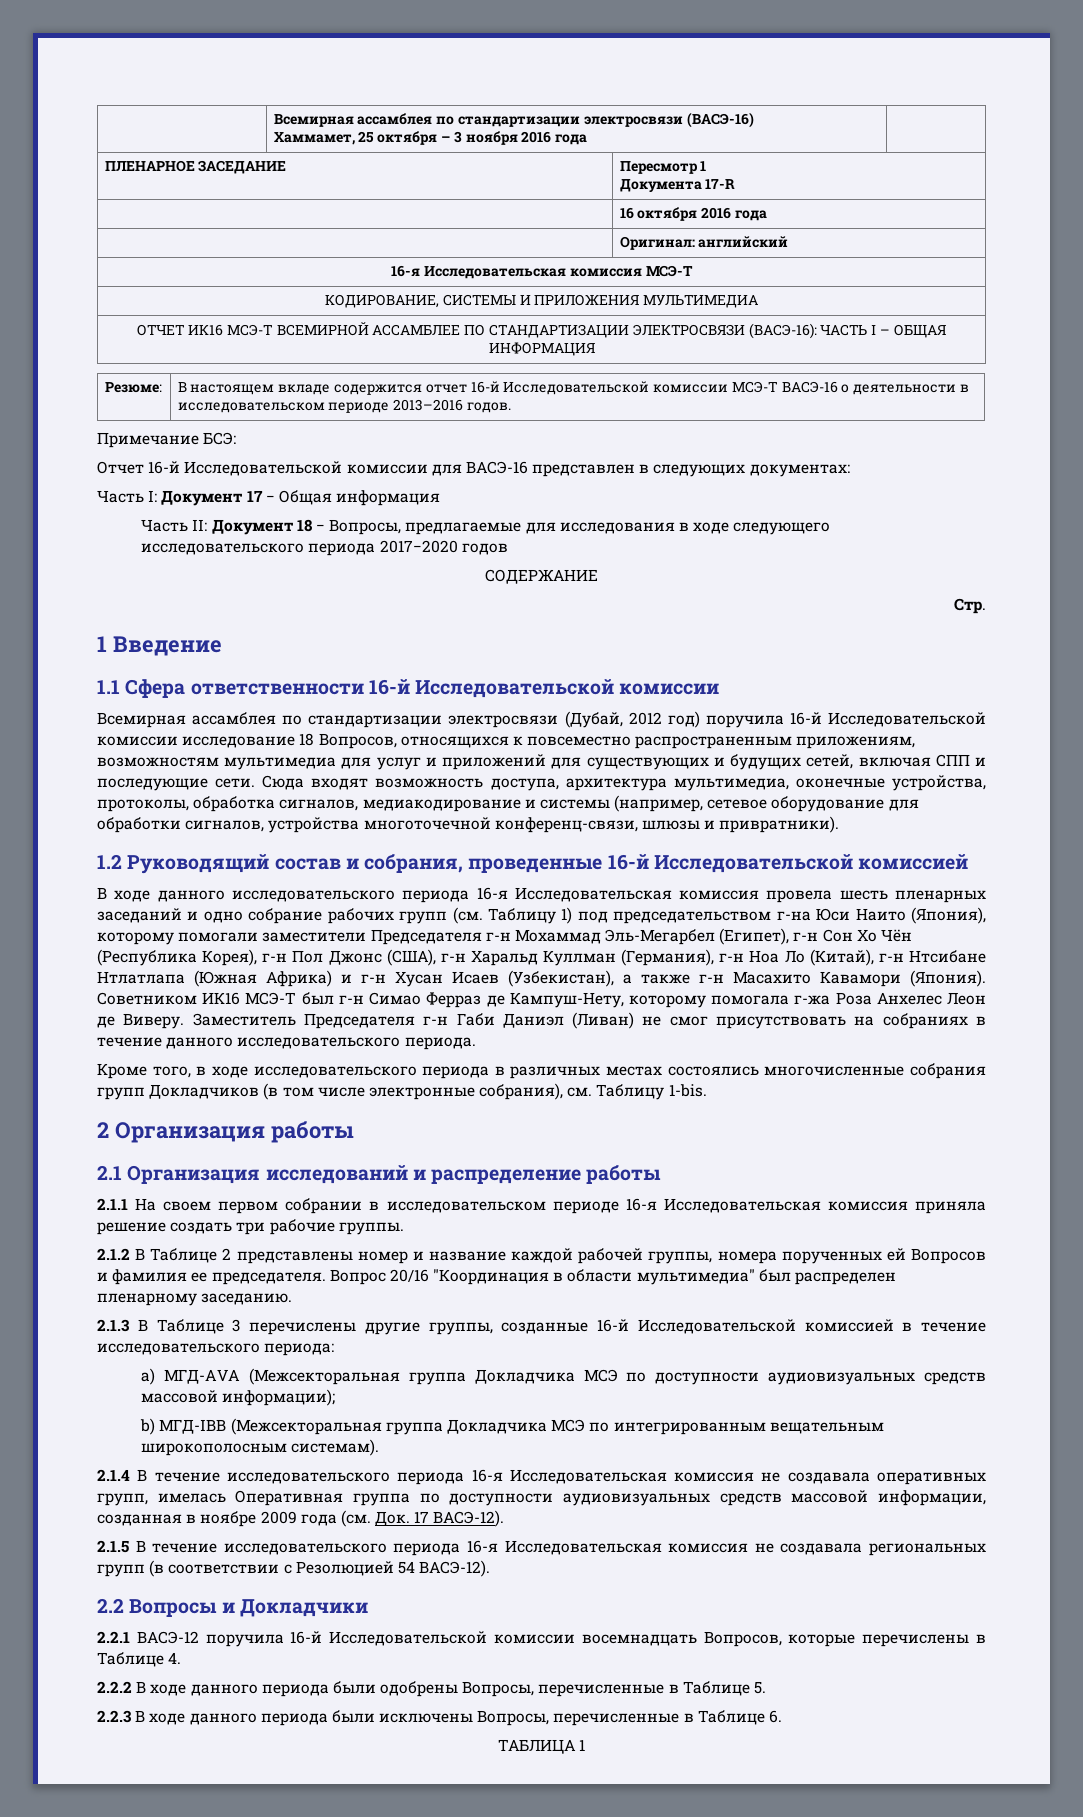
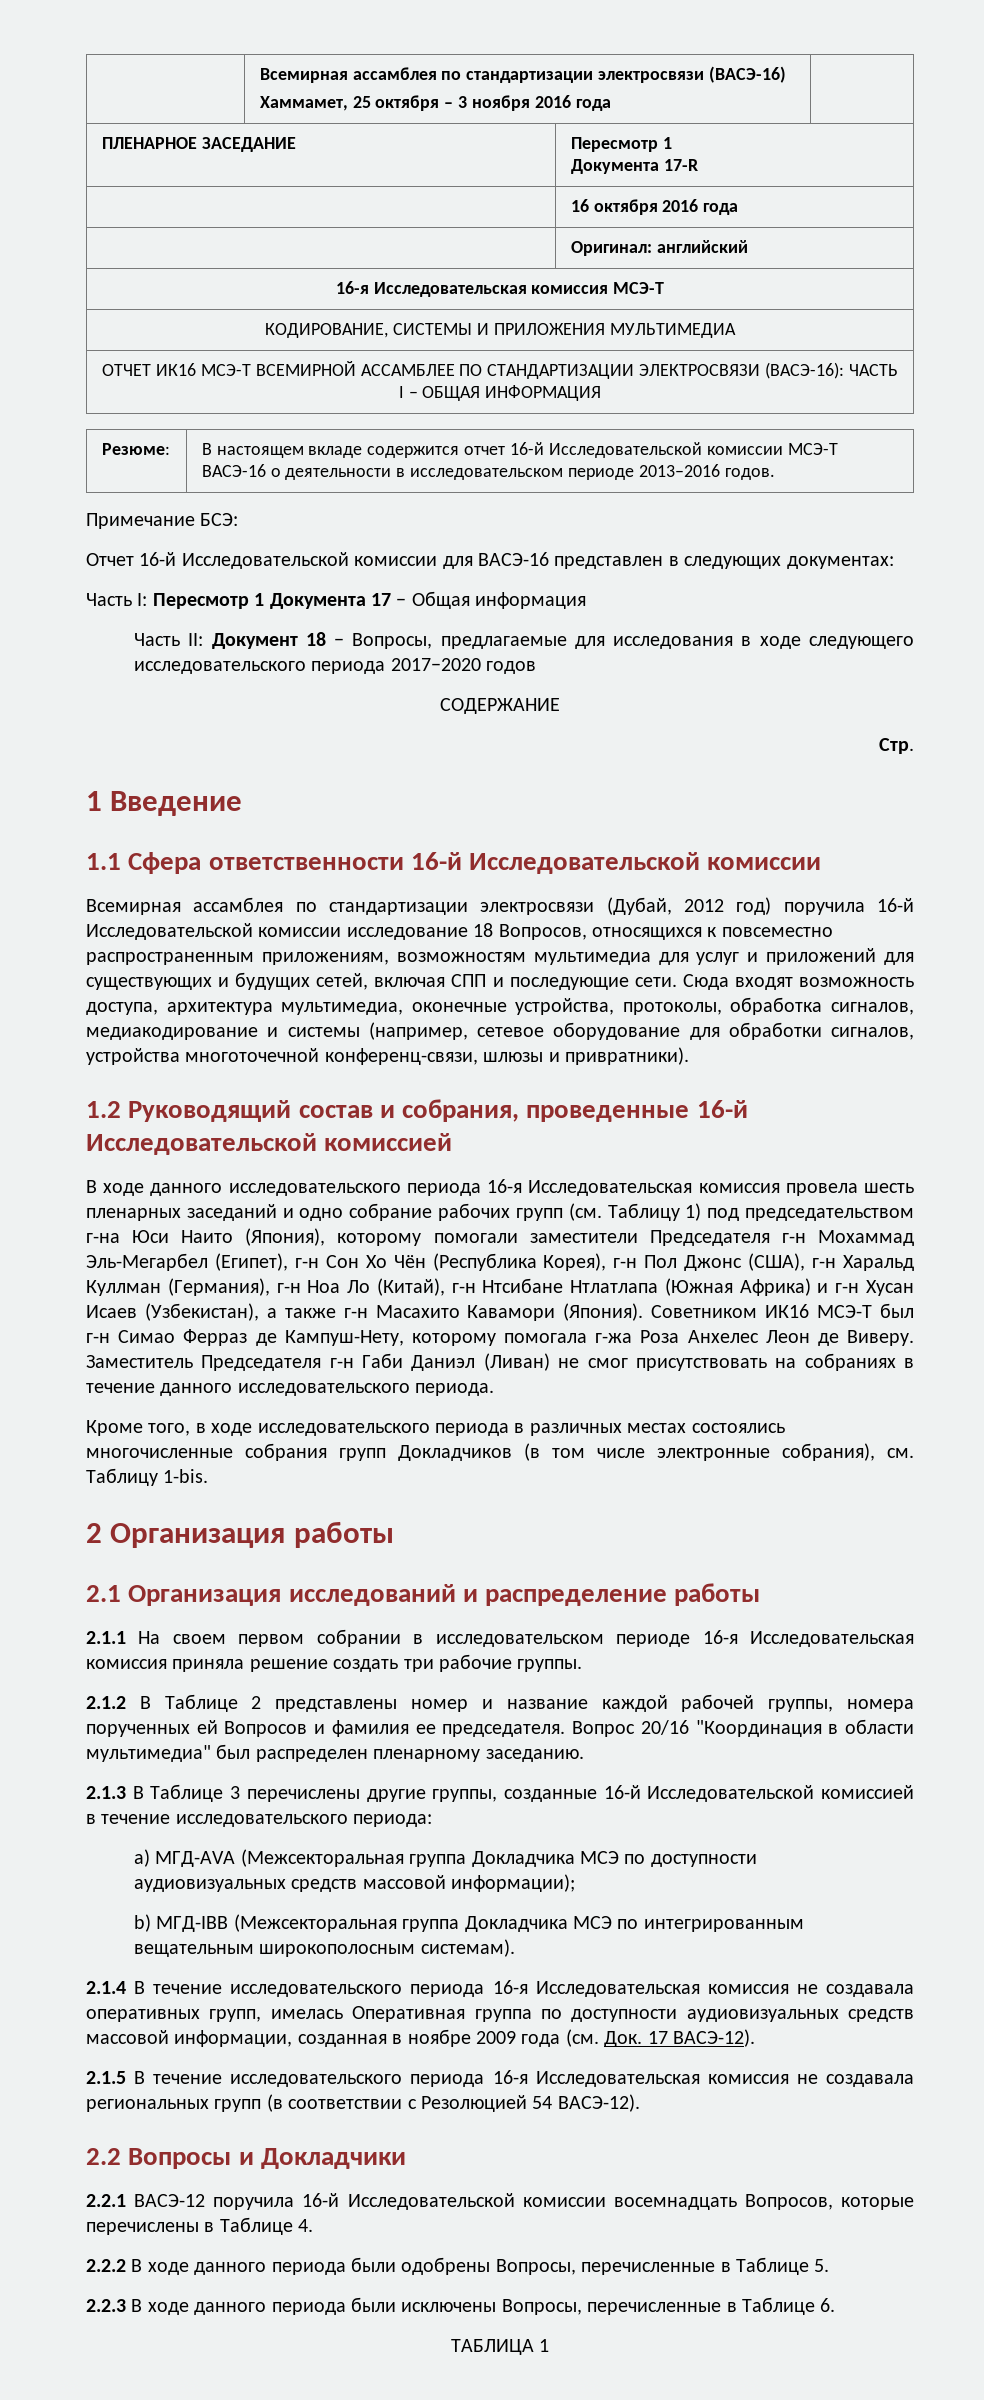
[161,490,243,506] Документ -> [152,593,366,609] Пересмотр 1 Документа

